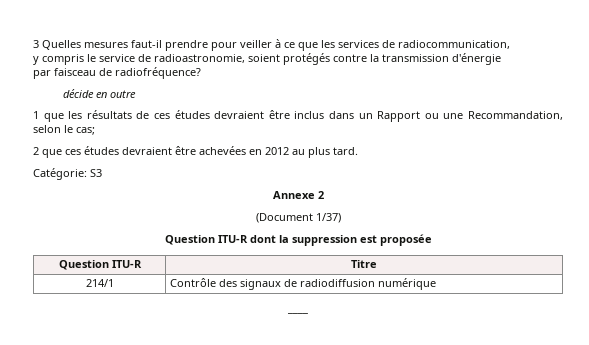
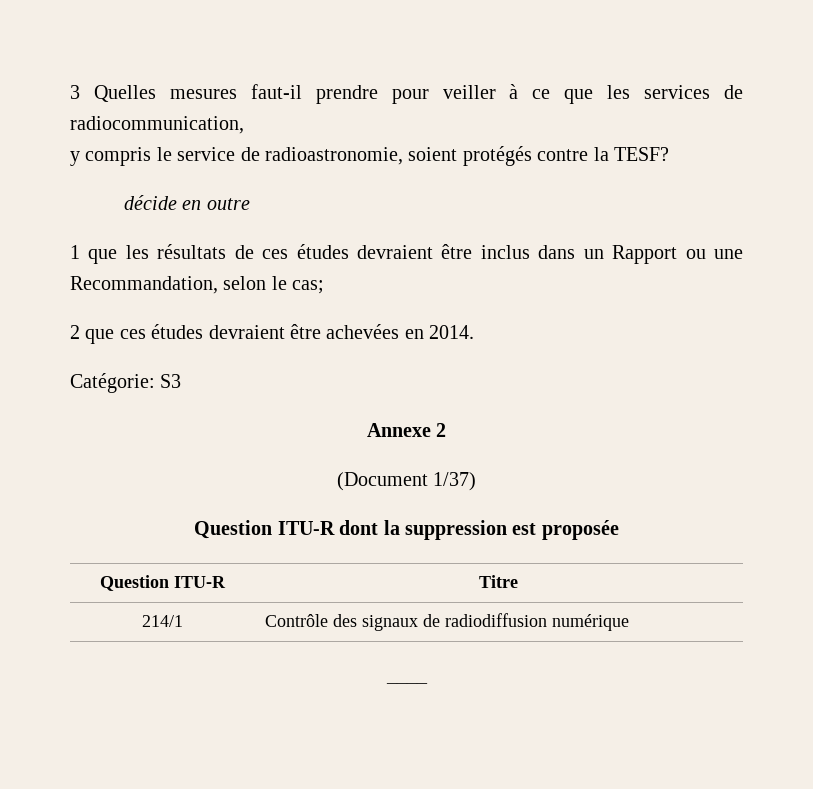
[382,53,501,65] [33,67,201,79] transmission d'énergie // par faisceau de radiofréquence? -> [613,147,669,161] TESF?
[265,147,358,158] 2012 au plus tard. -> [429,325,475,339] 2014.

